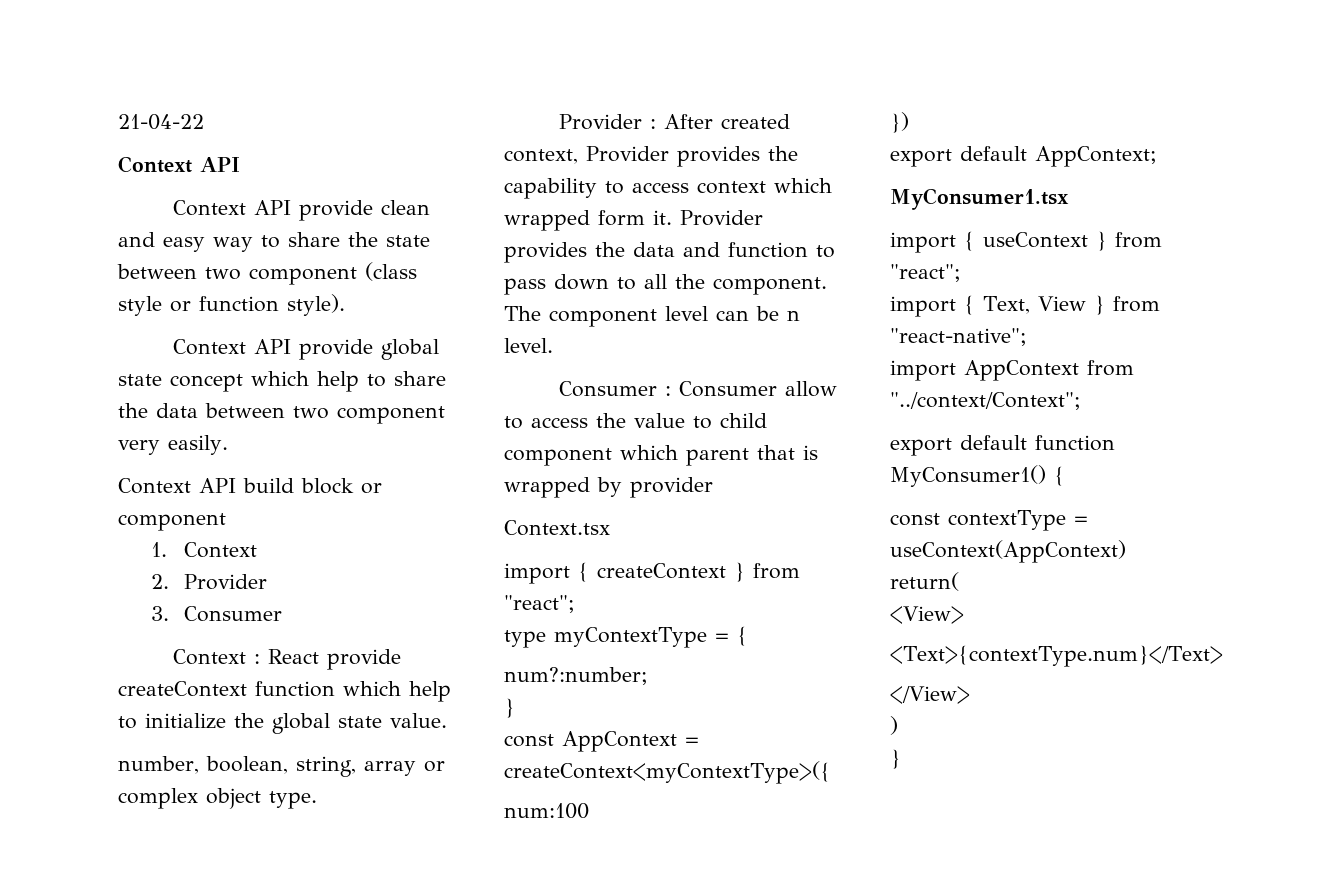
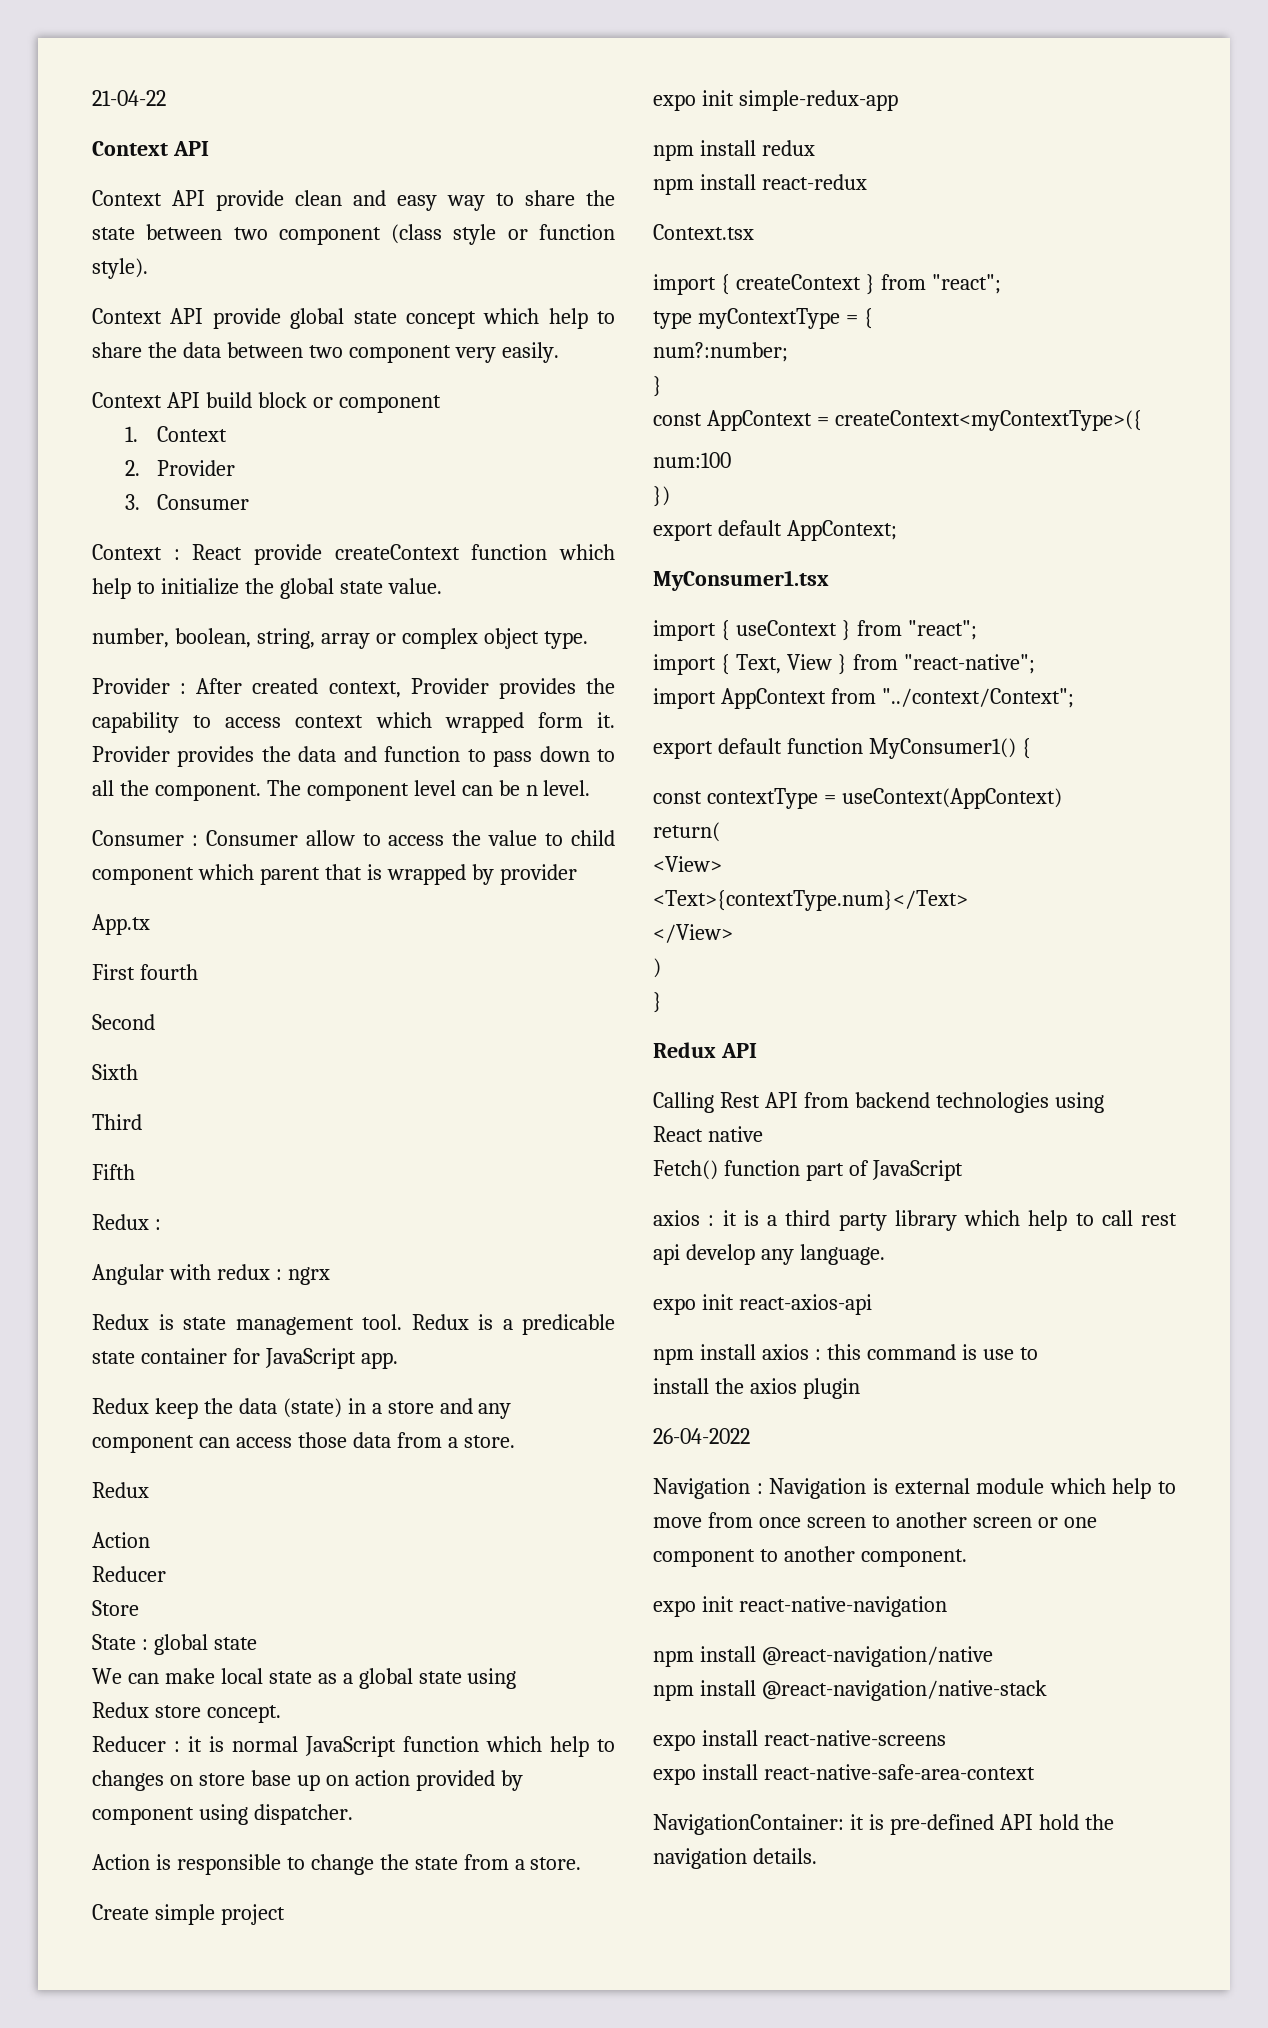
(713, 487) none -> [92,914,150,935] [92,964,198,980] [92,1014,155,1030] [92,1064,138,1080] [92,1114,142,1130] [92,1164,135,1180] [92,1214,161,1230] [92,1264,330,1285] [92,1314,615,1335] [92,1348,398,1369] [92,1398,512,1419] [92,1432,515,1453] [92,1482,149,1498] [92,1532,150,1548] [92,1566,166,1582] [92,1600,139,1616] [92,1634,257,1655] [92,1668,517,1689] [92,1702,281,1723] [92,1736,615,1757] [92,1770,523,1791] [92,1804,353,1825] [92,1854,582,1875] [92,1904,285,1925] [653,90,898,111] [653,140,815,161] [653,174,867,195] // App.tx // First fourth // Second // Sixth // Third // Fifth // Redux : // Angular with redux : ngrx // Redux is state management tool. Redux is a predicable state container for JavaScript app. // Redux keep the data (state) in a store and any component can access those data from a store. // Redux // Action // Reducer // Store // State : global state // We can make local state as a global state using // Redux store concept. // Reducer : it is normal JavaScript function which help to changes on store base up on action provided by component using dispatcher. // Action is responsible to change the state from a store. // Create simple project // expo init simple-redux-app // npm install redux // npm install react-redux
(901, 759) none -> [653,1042,757,1058] [653,1092,1104,1113] [653,1126,763,1142] [653,1160,963,1181] [653,1210,1177,1231] [653,1244,885,1265] [653,1294,872,1315] [653,1344,1038,1365] [653,1378,860,1399] [653,1428,750,1444] [653,1478,1176,1499] [653,1512,1097,1528] [653,1546,967,1567] [653,1596,947,1617] [653,1646,993,1667] [653,1680,1047,1701] [653,1730,946,1751] [653,1764,1035,1785] [653,1814,1114,1835] [653,1848,817,1869] // Redux API // Calling Rest API from backend technologies using // React native // Fetch() function part of JavaScript // axios : it is a third party library which help to call rest api develop any language. // expo init react-axios-api // npm install axios : this command is use to // install the axios plugin // 26-04-2022 // Navigation : Navigation is external module which help to move from once screen to another screen or one component to another component. // expo init react-native-navigation // npm install @react-navigation/native // npm install @react-navigation/native-stack // expo install react-native-screens // expo install react-native-safe-area-context // NavigationContainer: it is pre-defined API hold the navigation details.

